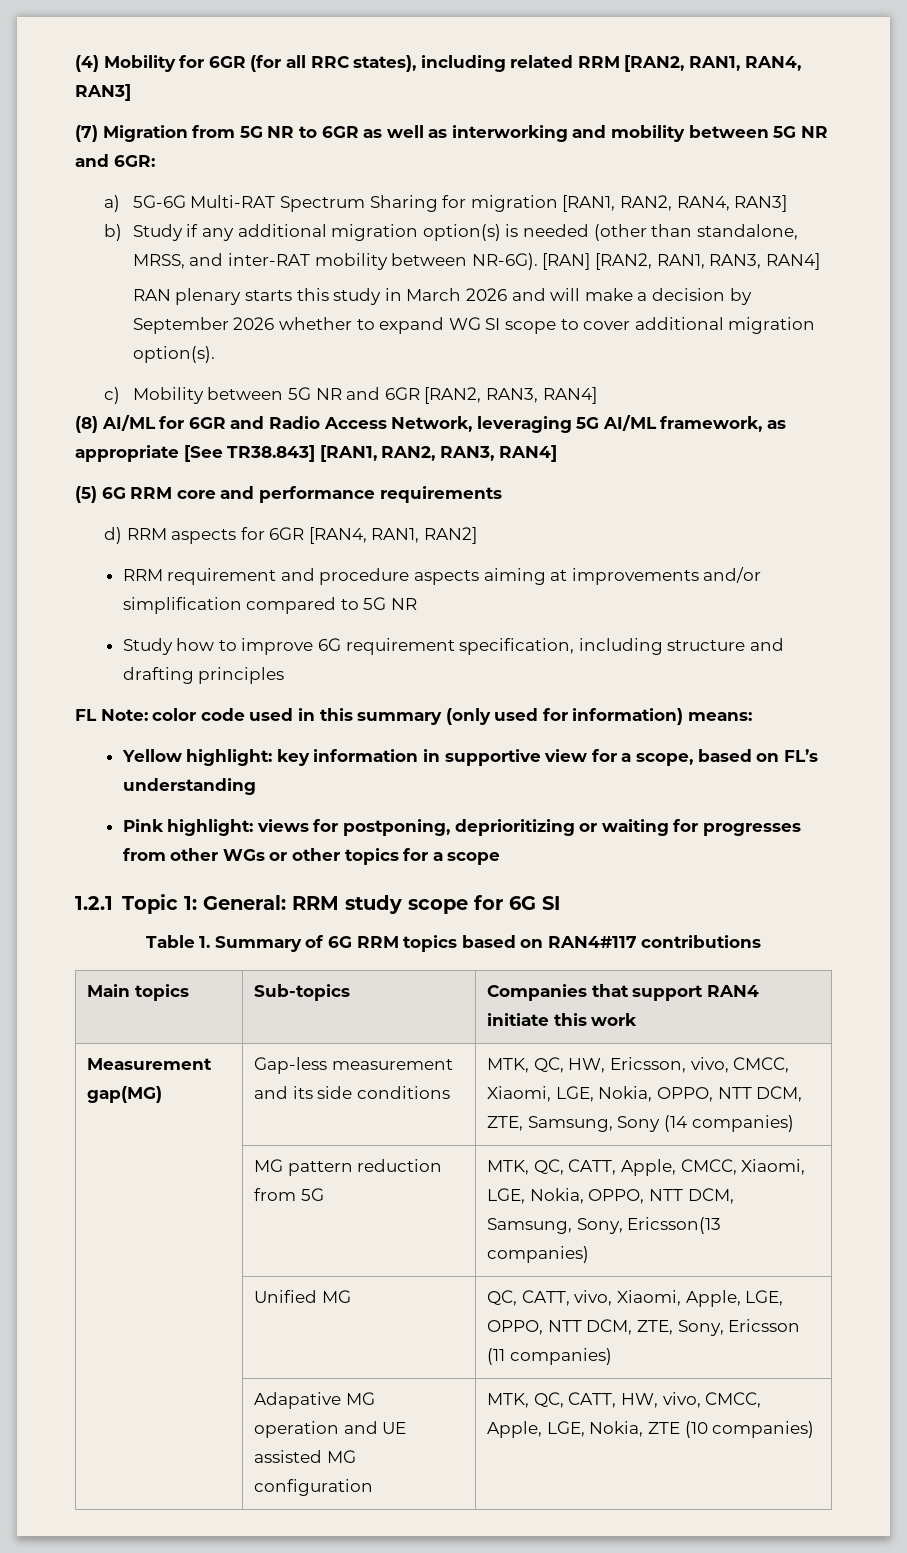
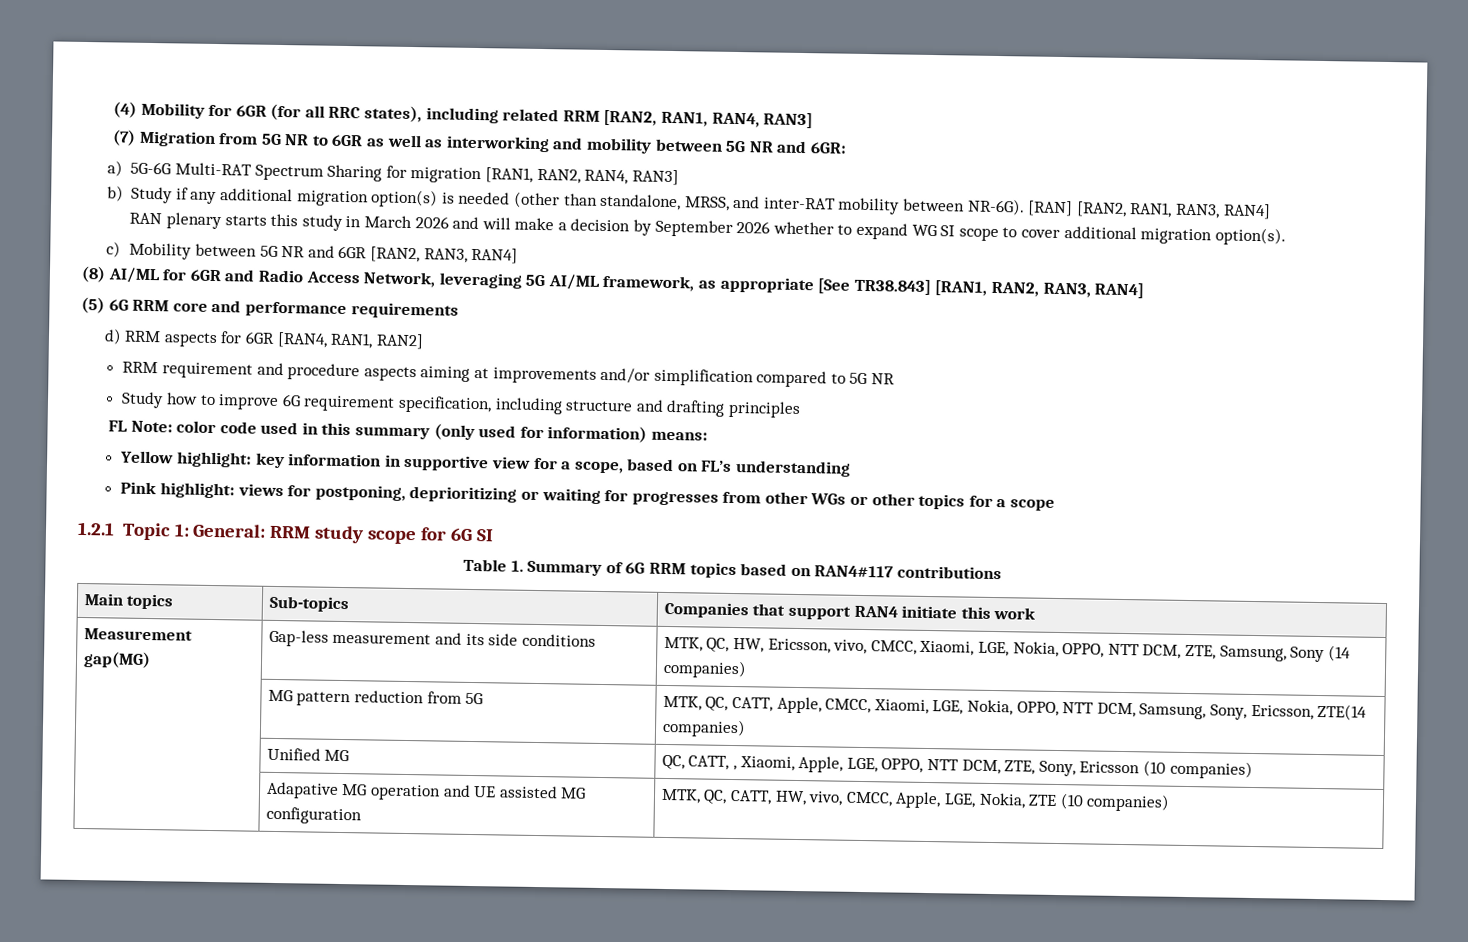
[627,1217,722,1234] Ericsson(13 -> [1250,703,1368,721] Ericsson, ZTE(14
[574,1290,613,1306] vivo, -> [733,765,738,771] ,
[487,1348,506,1365] (11 -> [1142,760,1166,777] (10

